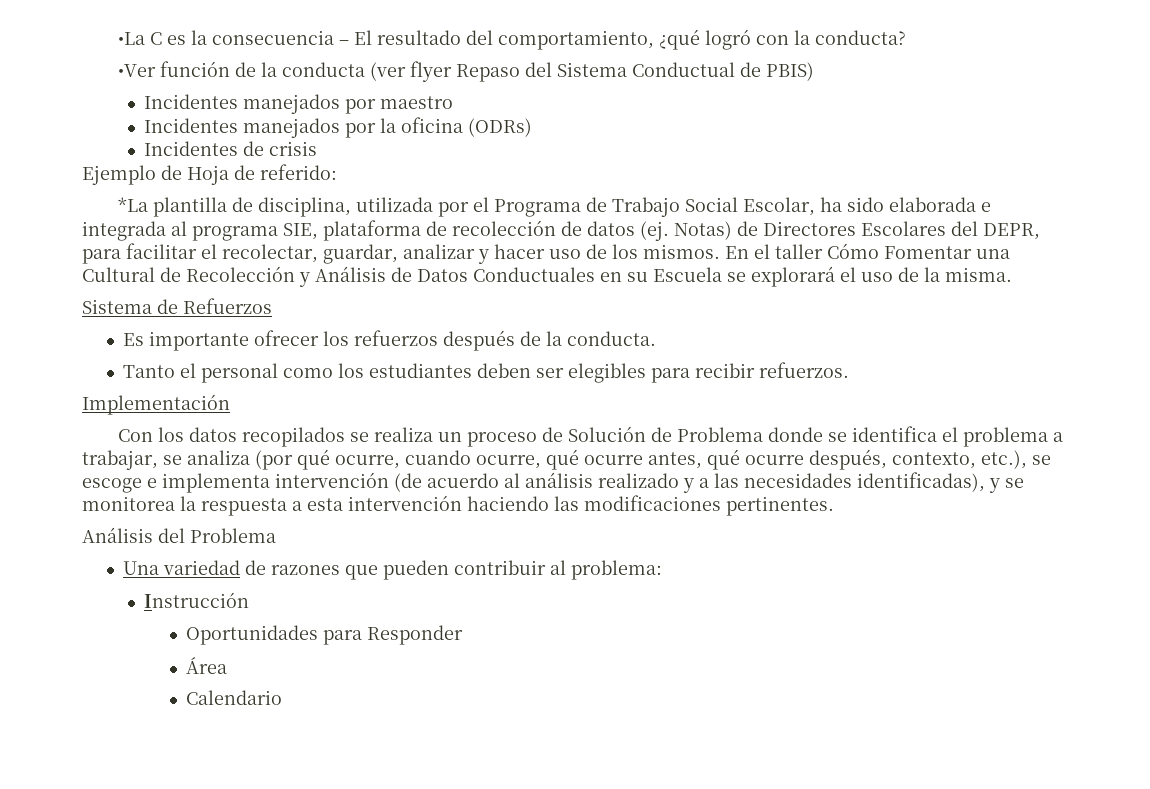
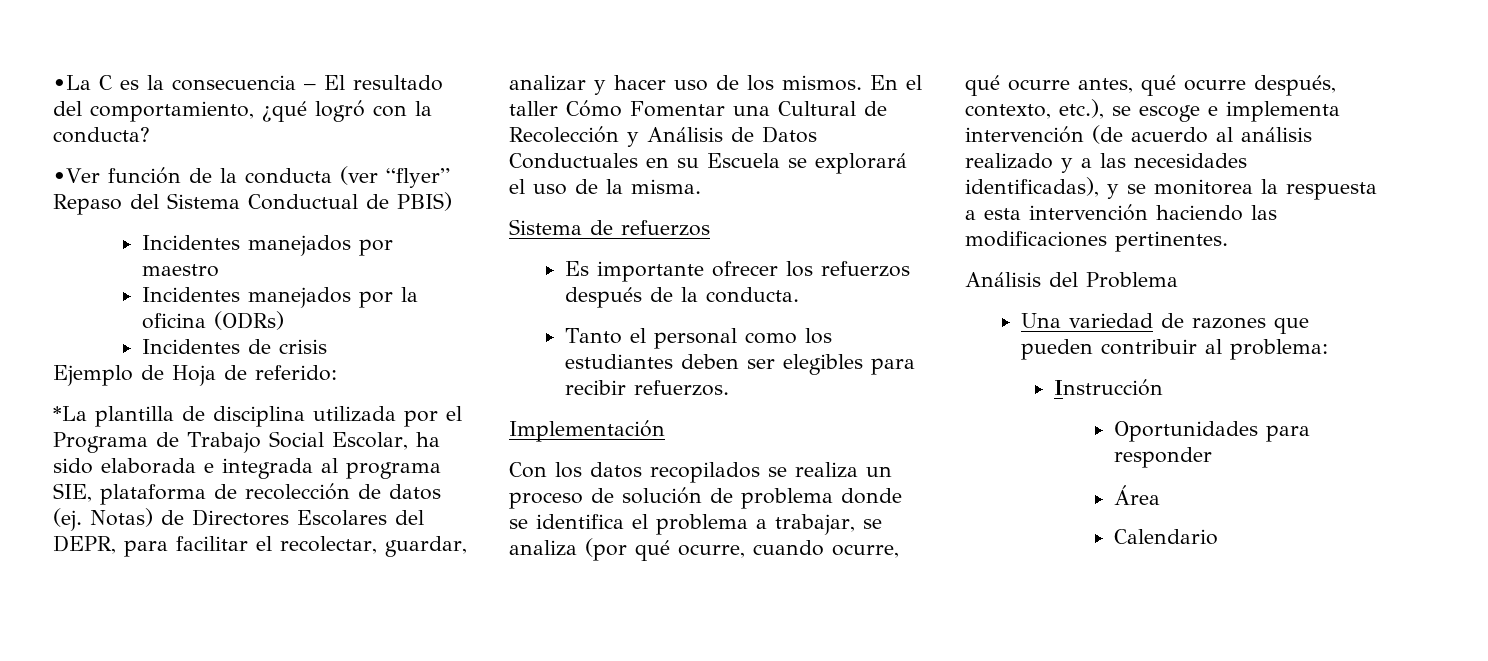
[410,61,453,82] flyer -> [385,168,450,188] “flyer”
[258,197,352,217] disciplina, -> [213,406,305,427] disciplina
[183,298,272,314] Refuerzos -> [621,220,710,236] refuerzos
[568,426,764,442] Solución de Problema -> [622,487,833,509] solución de problema
[367,625,464,645] Responder -> [1114,447,1213,468] responder

